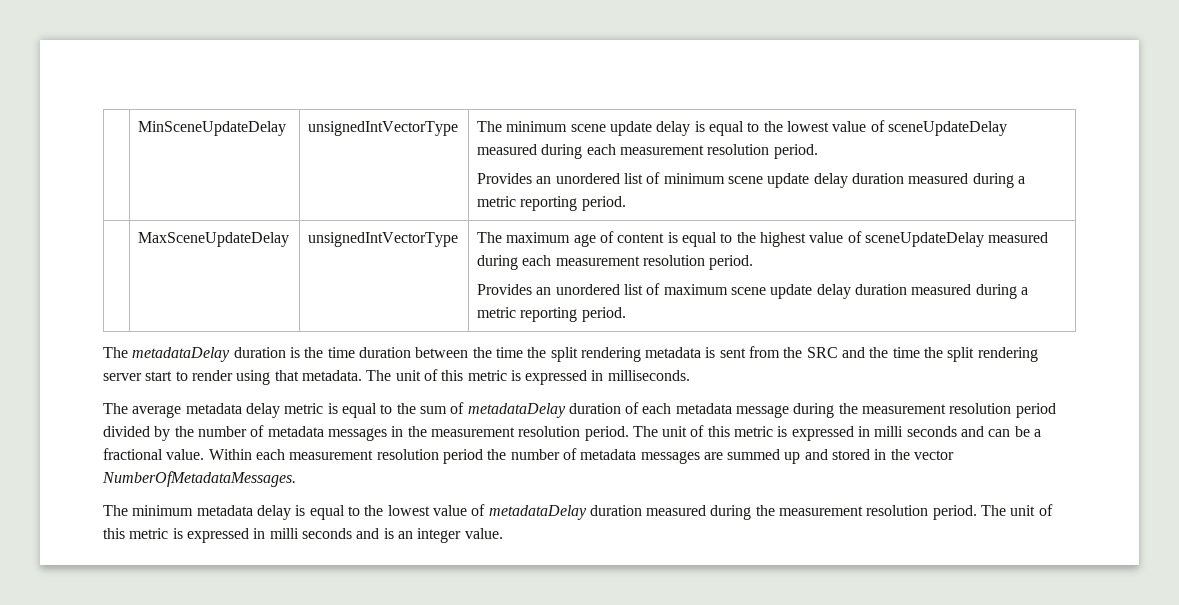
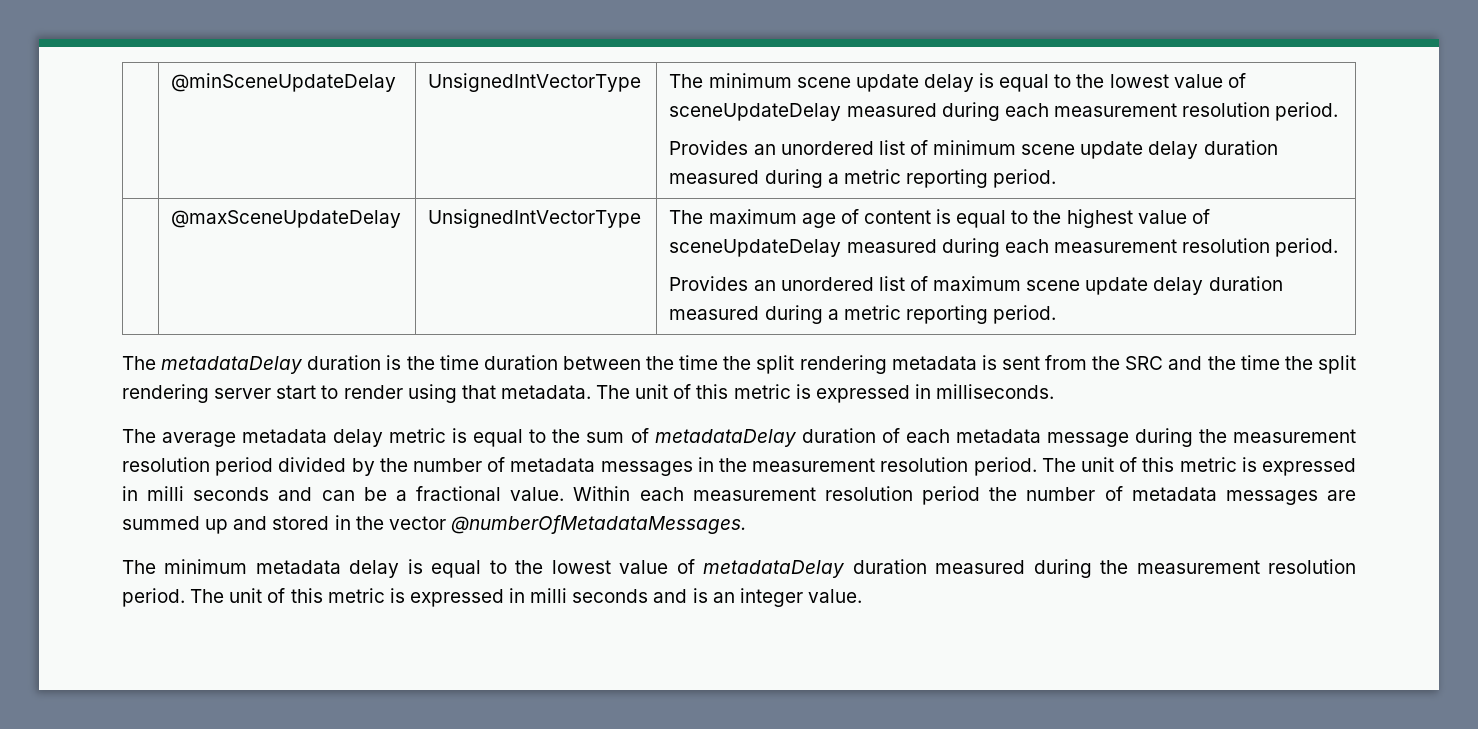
[138,121,287,136] [308,121,459,136] | MinSceneUpdateDelay | unsignedIntVectorType -> [171,73,397,92] [428,73,642,92] | @minSceneUpdateDelay | UnsignedIntVectorType
[138,232,290,247] [308,232,459,247] MaxSceneUpdateDelay | unsignedIntVectorType -> [171,210,402,228] [428,209,642,228] @maxSceneUpdateDelay | UnsignedIntVectorType
[102,471,296,487] NumberOfMetadataMessages. -> [450,515,746,534] @numberOfMetadataMessages.

